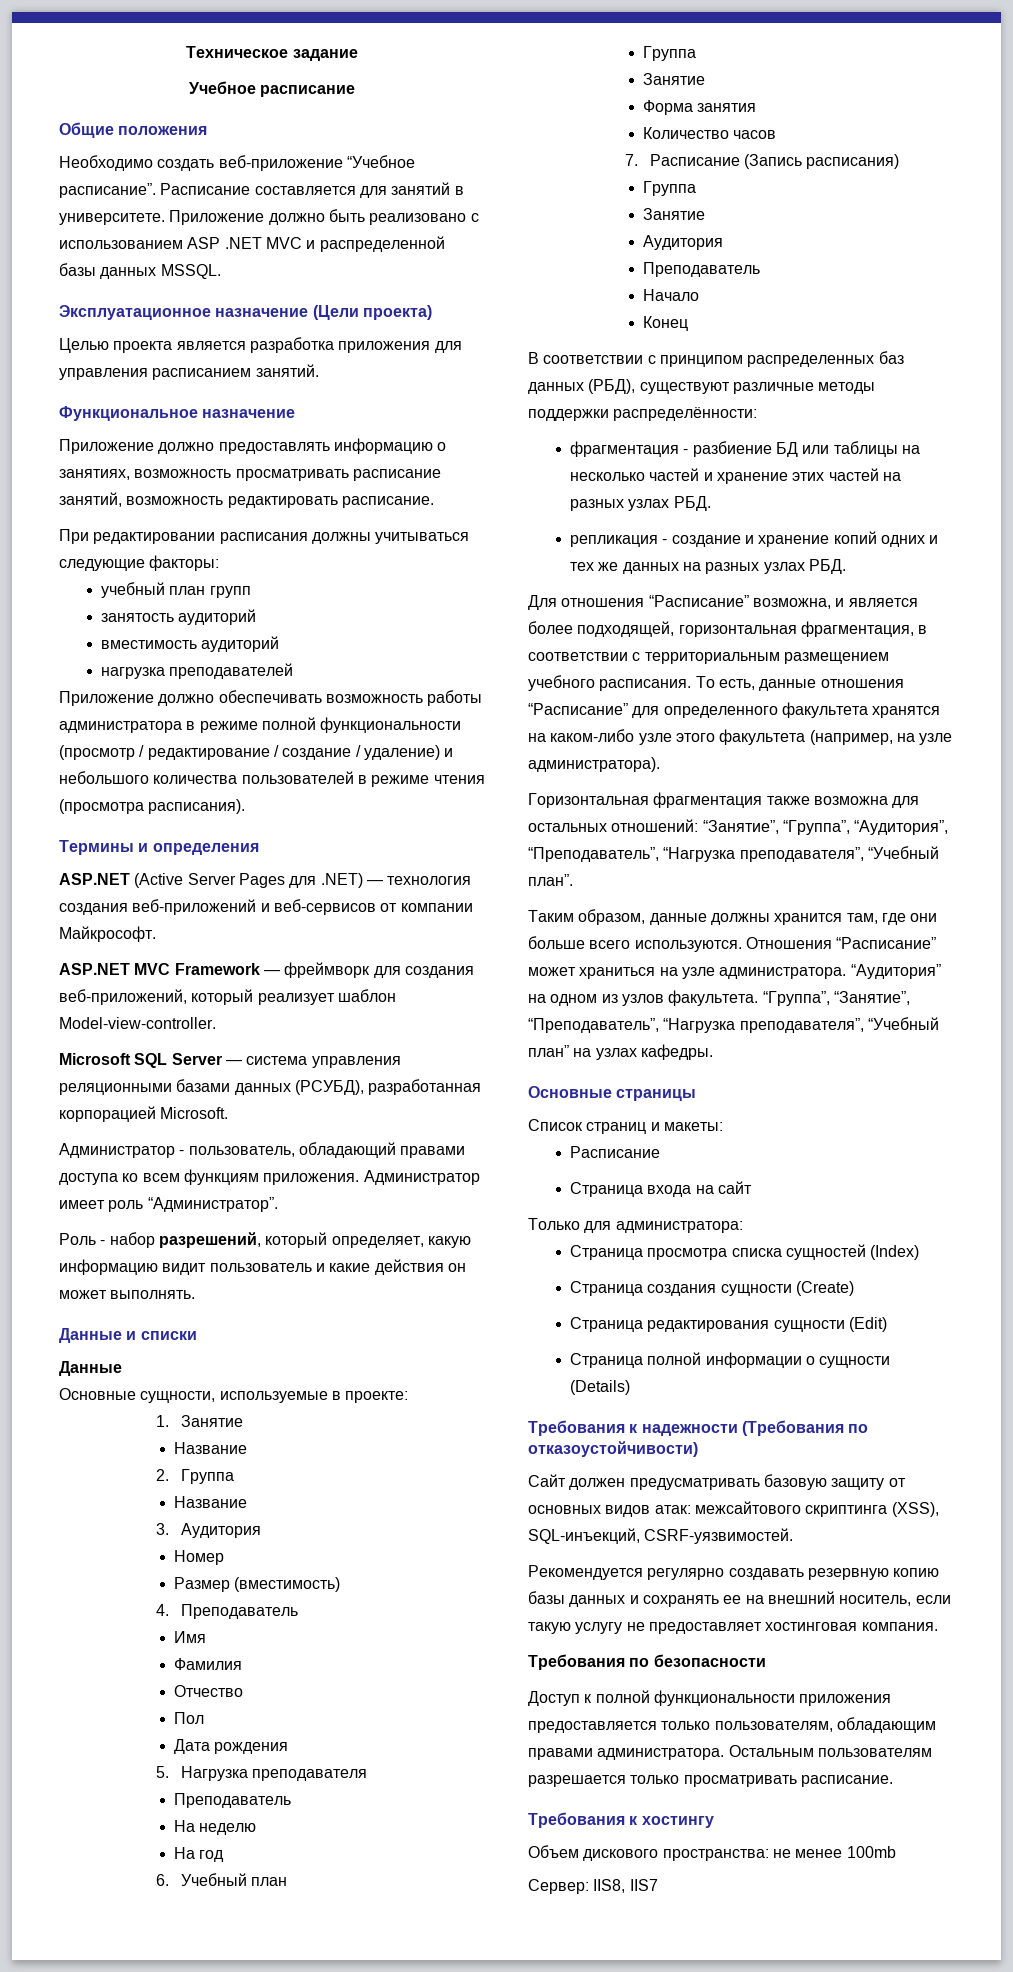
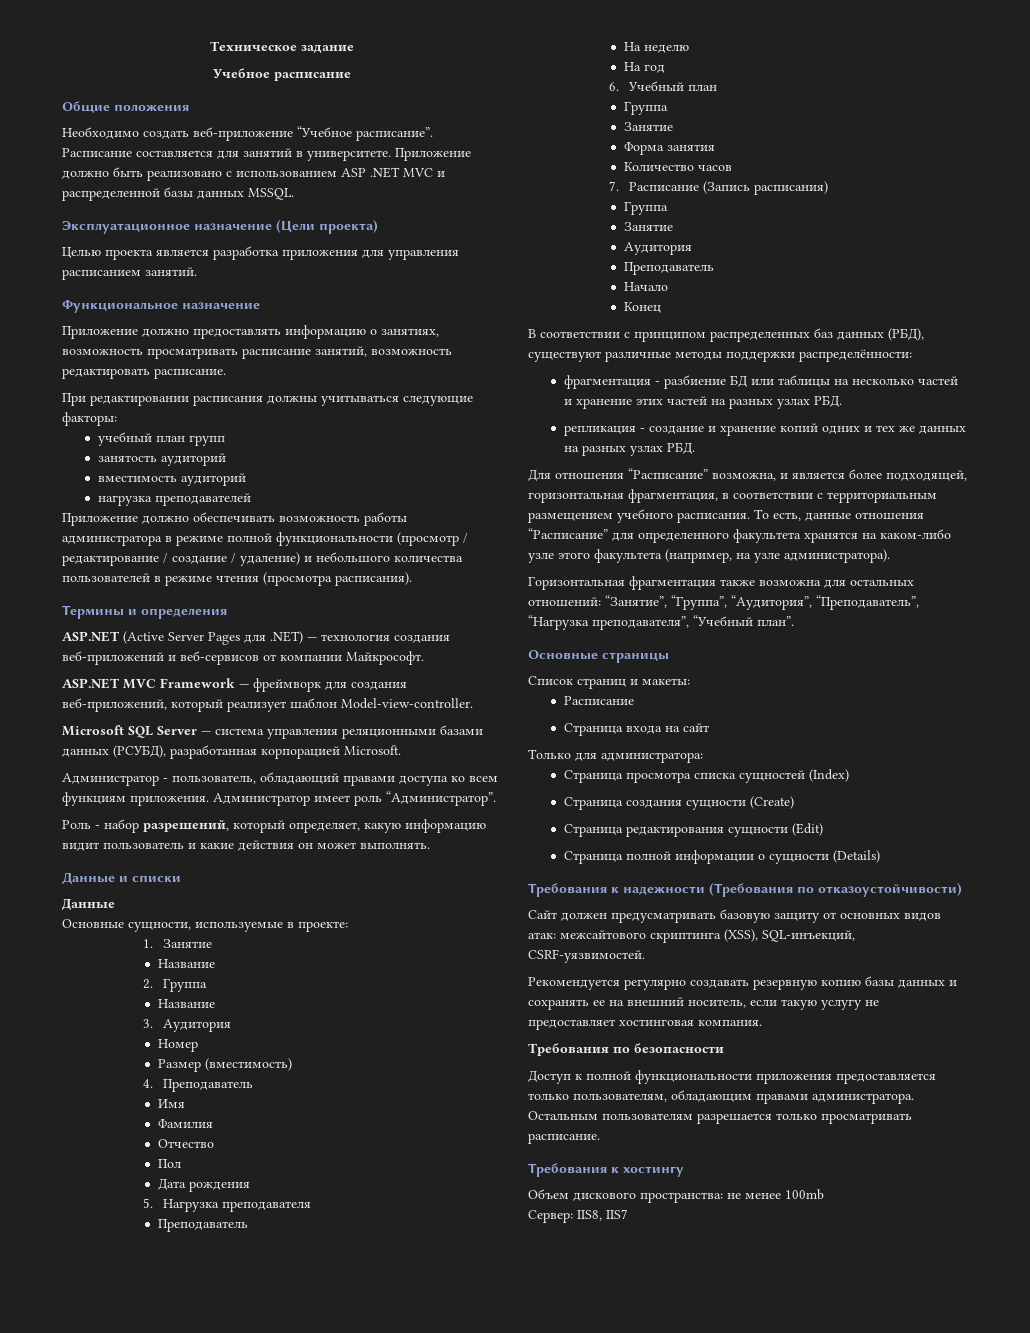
[528,909,938,925] [528,936,937,952] [528,964,941,979] [528,990,910,1006] [528,1017,939,1033] [528,1044,713,1060] // Таким образом, данные должны хранится там, где они больше всего используются. Отношения “Расписание” может храниться на узле администратора. “Аудитория” на одном из узлов факультета. “Группа”, “Занятие”, “Преподаватель”, “Нагрузка преподавателя”, “Учебный план” на узлах кафедры. -> (794, 621) none

